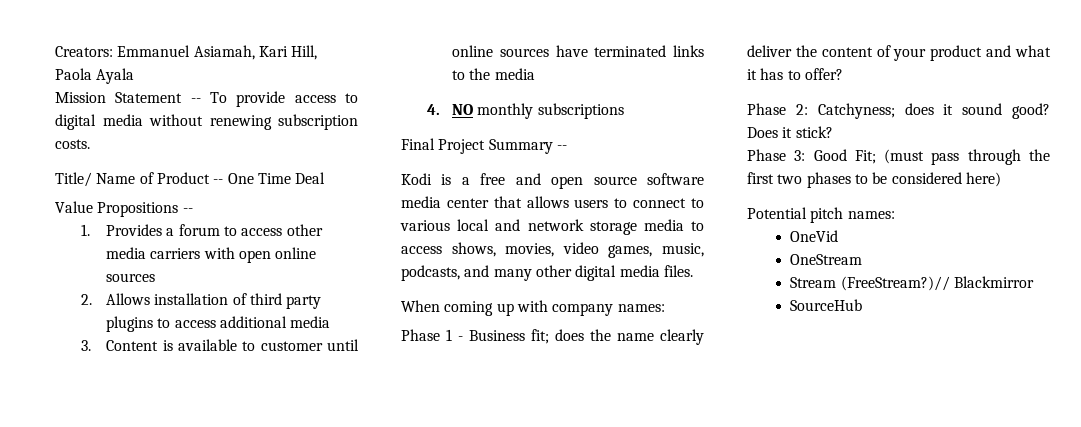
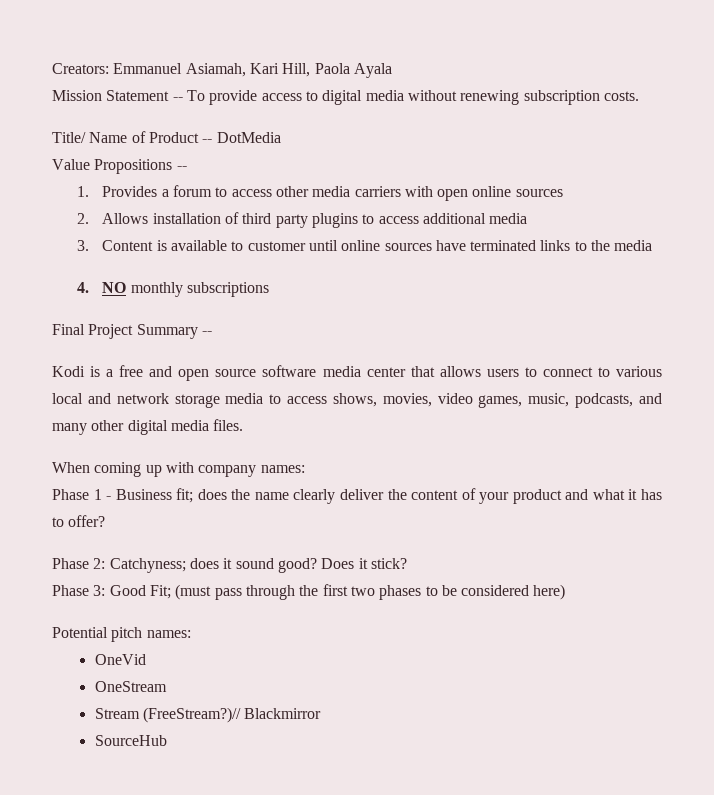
[227,172,326,184] One Time Deal -> [216,132,281,143] DotMedia

